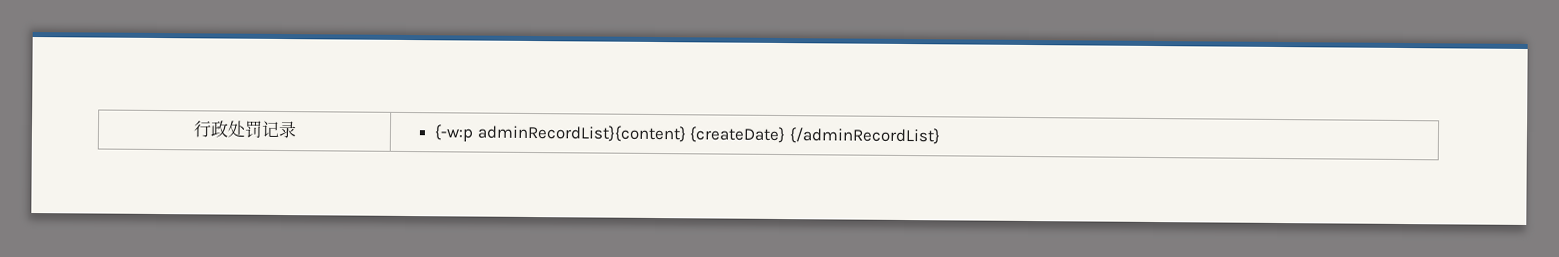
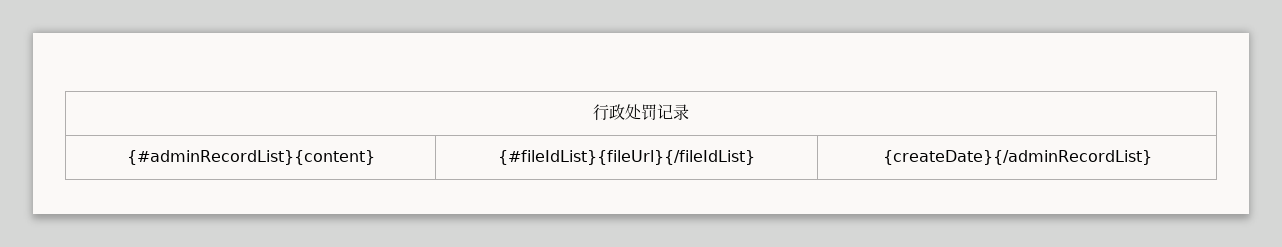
[434,124,941,145] | {-w:p adminRecordList}{content} {createDate} {/adminRecordList} -> [126,150,375,165] [498,150,755,165] [882,150,1152,165] // {#adminRecordList}{content} | {#fileIdList}{fileUrl}{/fileIdList} | {createDate}{/adminRecordList}

